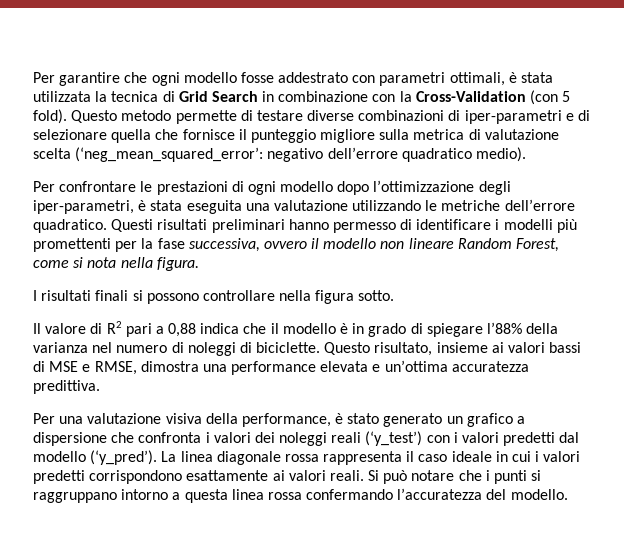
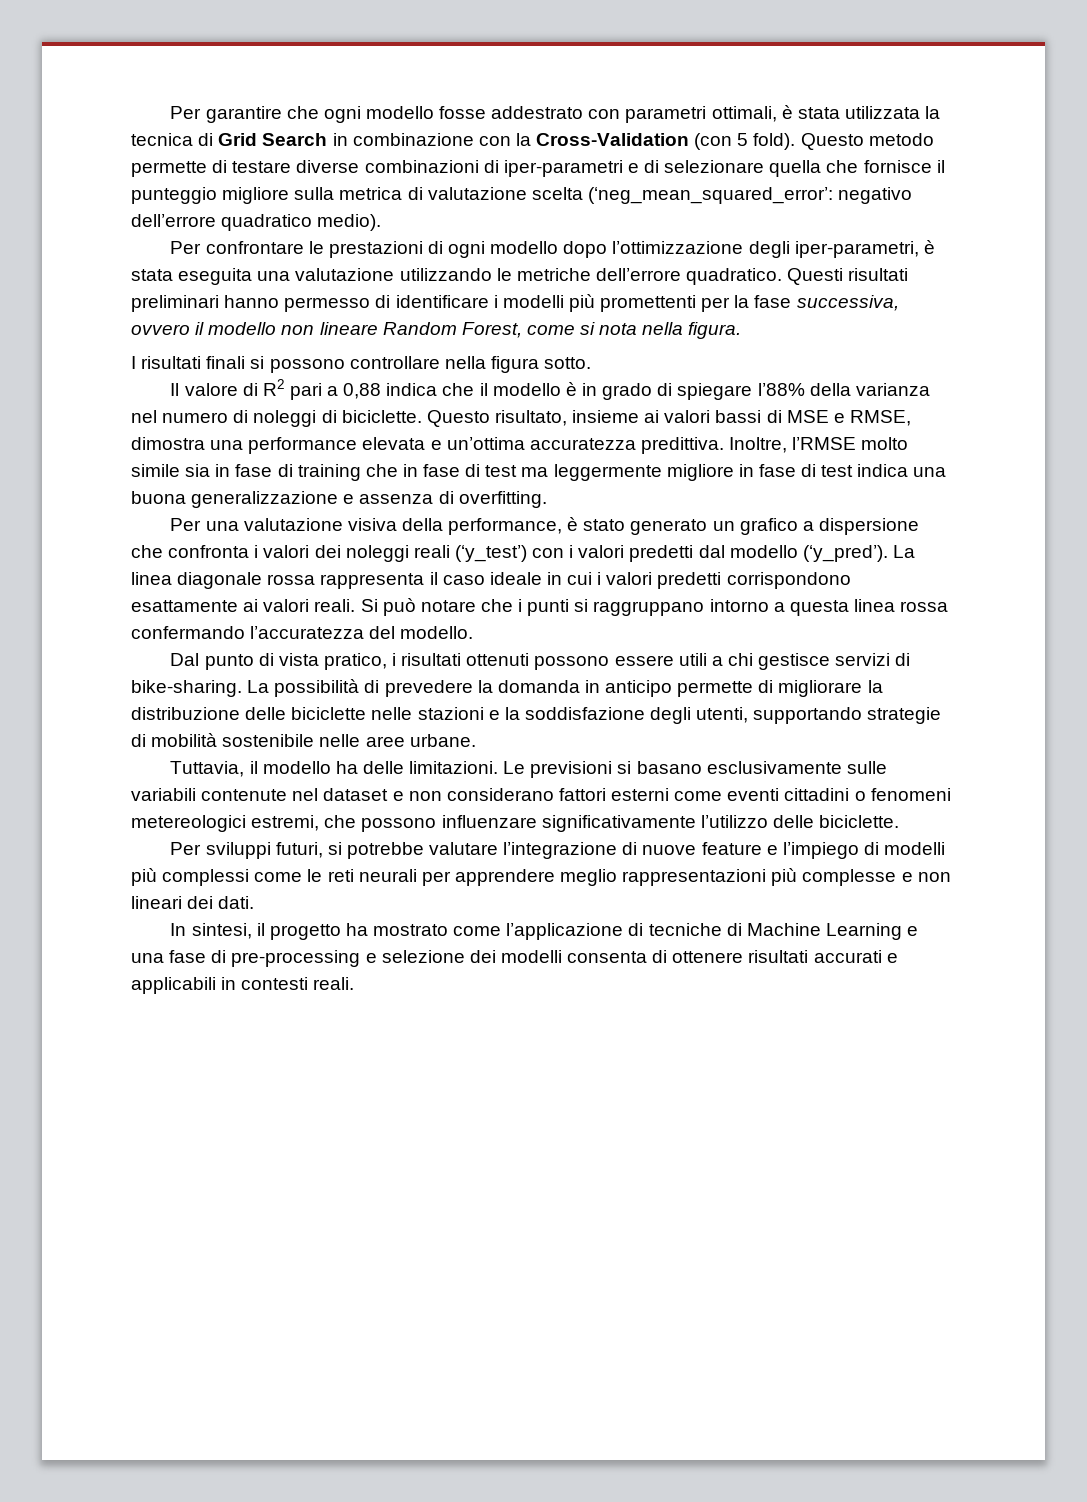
(100, 387) none -> [729,437,909,453] [131,464,947,481] [131,491,547,508] Inoltre, l’RMSE molto simile sia in fase di training che in fase di test ma leggermente migliore in fase di test indica una buona generalizzazione e assenza di overfitting.
(568, 494) none -> [170,653,911,670] [131,679,883,697] [131,707,942,724] [131,733,476,747] [170,761,887,778] [131,788,951,801] [131,815,900,832] [170,842,946,859] [131,868,951,886] [131,896,255,909] [170,923,919,940] [131,950,898,967] [131,977,355,994] // Dal punto di vista pratico, i risultati ottenuti possono essere utili a chi gestisce servizi di bike-sharing. La possibilità di prevedere la domanda in anticipo permette di migliorare la distribuzione delle biciclette nelle stazioni e la soddisfazione degli utenti, supportando strategie di mobilità sostenibile nelle aree urbane. // Tuttavia, il modello ha delle limitazioni. Le previsioni si basano esclusivamente sulle variabili contenute nel dataset e non considerano fattori esterni come eventi cittadini o fenomeni metereologici estremi, che possono influenzare significativamente l’utilizzo delle biciclette. // Per sviluppi futuri, si potrebbe valutare l’integrazione di nuove feature e l’impiego di modelli più complessi come le reti neurali per apprendere meglio rappresentazioni più complesse e non lineari dei dati. // In sintesi, il progetto ha mostrato come l’applicazione di tecniche di Machine Learning e una fase di pre-processing e selezione dei modelli consenta di ottenere risultati accurati e applicabili in contesti reali.

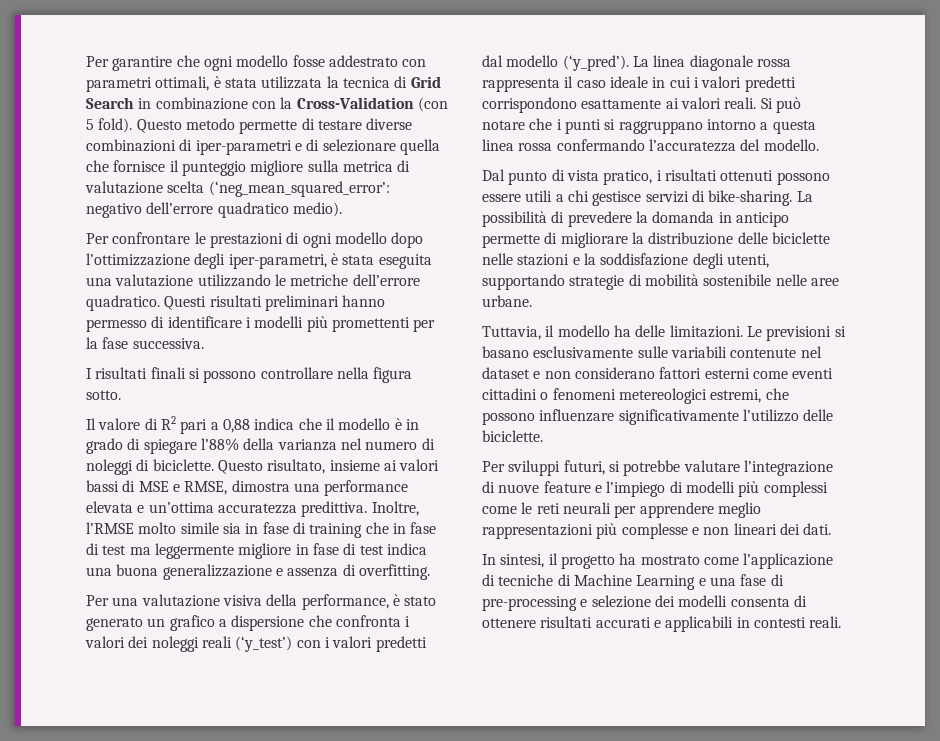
[796,295,899,311] [131,322,742,339] successiva, ovvero il modello non lineare Random Forest, come si nota nella figura. -> [132,338,204,349] successiva.

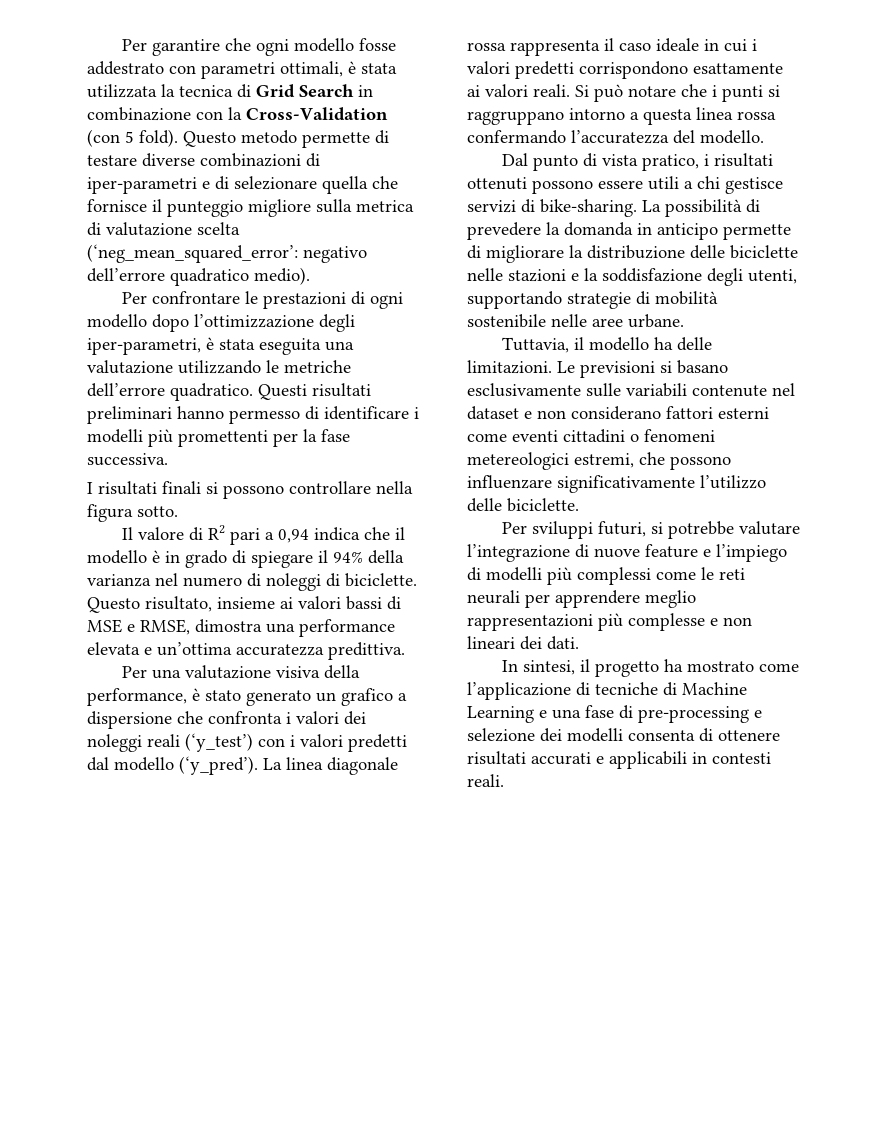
[222,419,250,433] 0,88 -> [277,529,309,543] 0,94
[200,438,239,451] l’88% -> [318,550,363,563] il 94%
[371,501,419,516] [86,522,437,538] [86,543,427,559] [86,564,430,580] Inoltre, l’RMSE molto simile sia in fase di training che in fase di test ma leggermente migliore in fase di test indica una buona generalizzazione e assenza di overfitting. -> (405, 651) none

